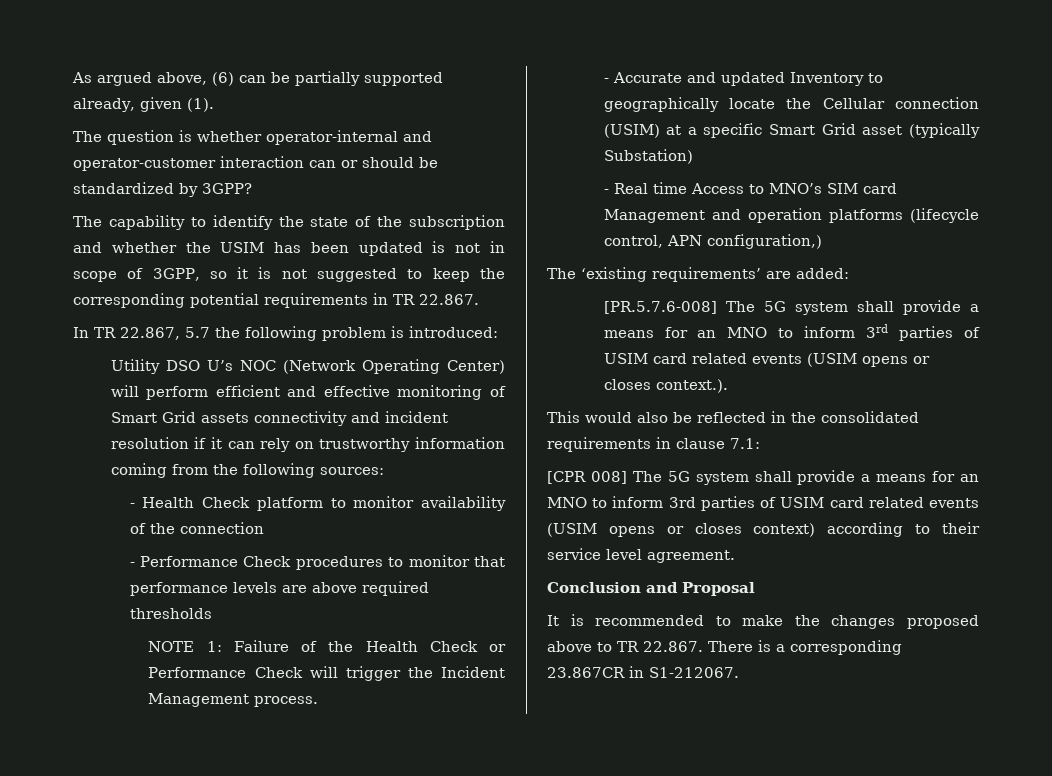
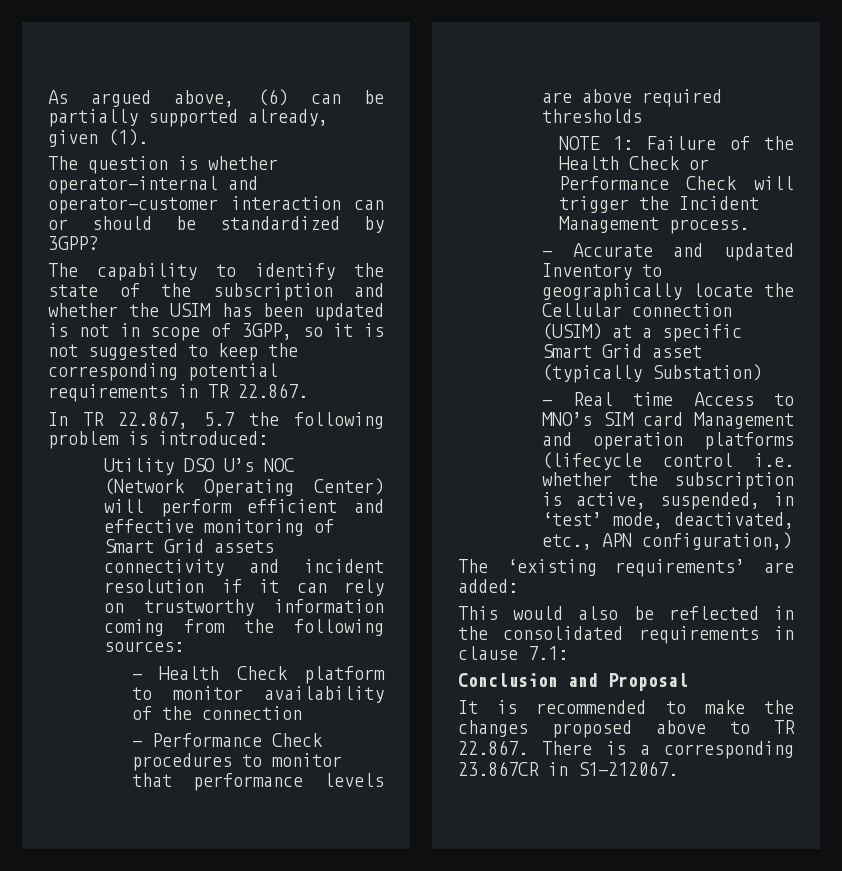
[603,235,663,248] control, -> [663,453,794,467] [542,472,794,490] [542,492,794,510] [542,512,794,529] [542,534,593,550] control i.e. whether the subscription is active, suspended, in ‘test’ mode, deactivated, etc.,
[603,300,979,315] [603,324,980,341] [603,353,930,367] [603,379,728,393] // [PR.5.7.6-008] The 5G system shall provide a means for an MNO to inform 3rd parties of USIM card related events (USIM opens or closes context.). -> (518, 586) none
[547,470,979,485] [547,496,979,511] [547,522,980,537] [547,548,735,563] // [CPR 008] The 5G system shall provide a means for an MNO to inform 3rd parties of USIM card related events (USIM opens or closes context) according to their service level agreement. -> (568, 653) none

